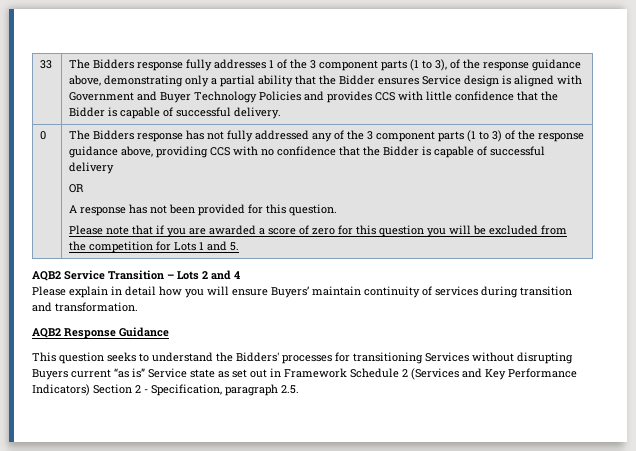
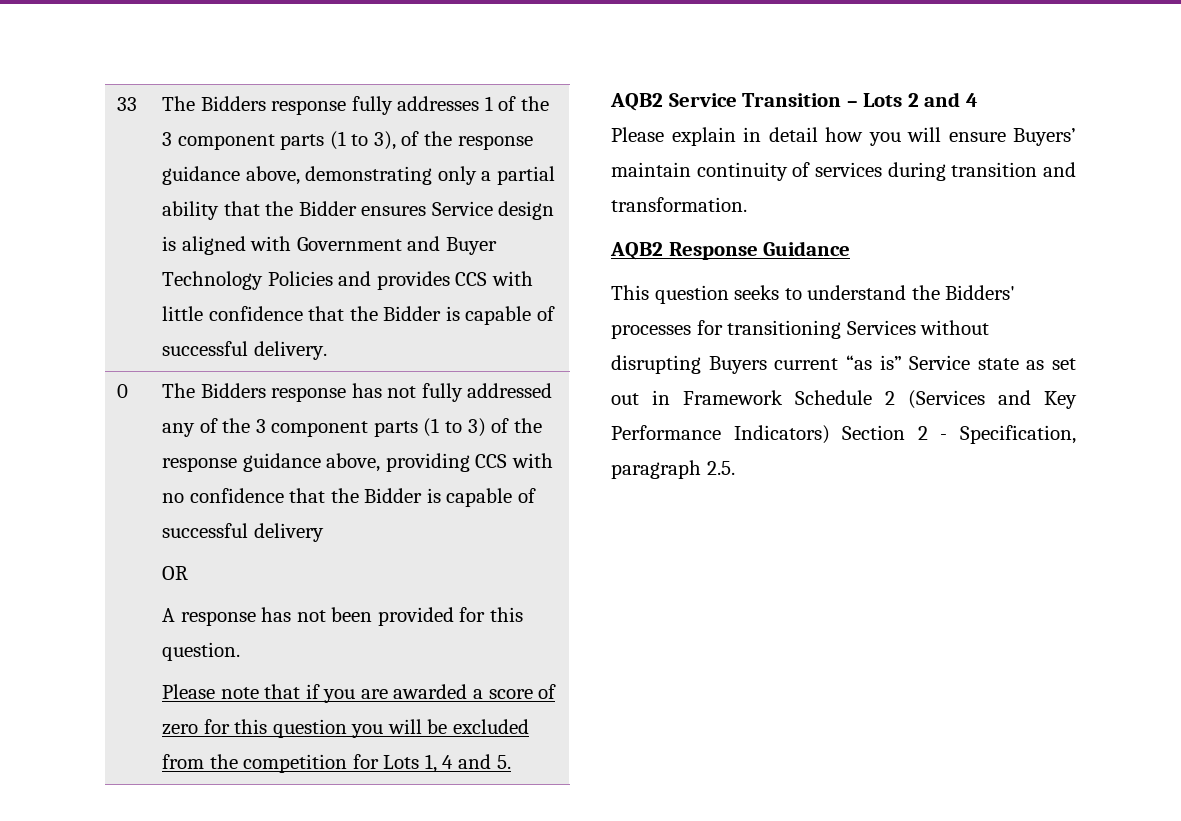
[199,242,205,250] 1 -> [424,754,454,773] 1, 4

